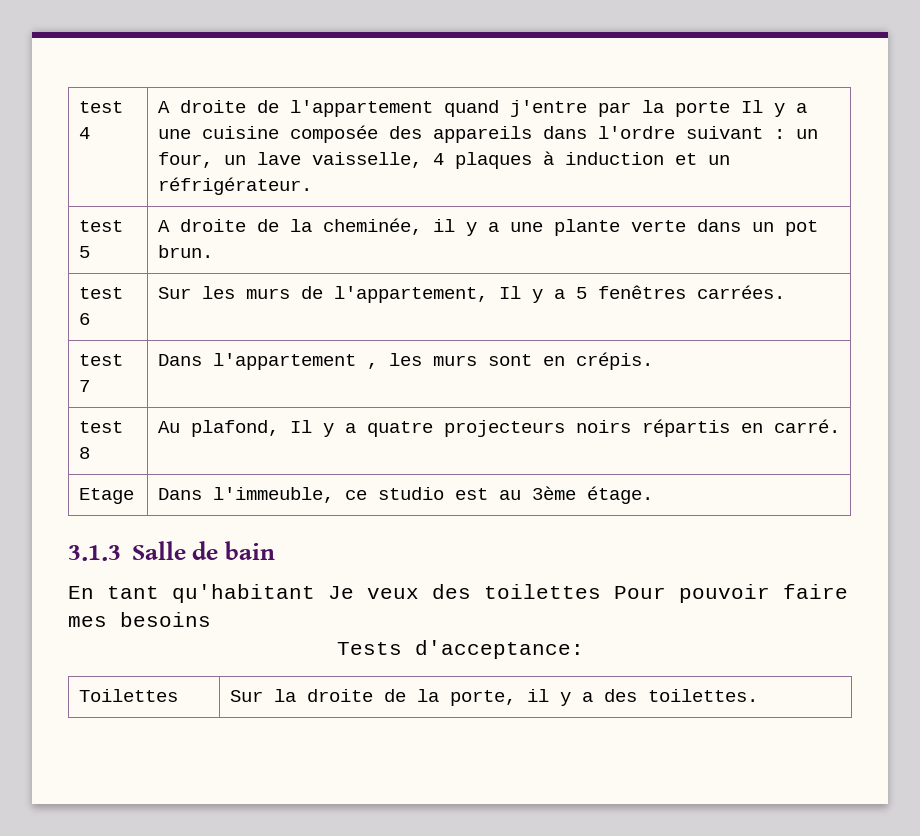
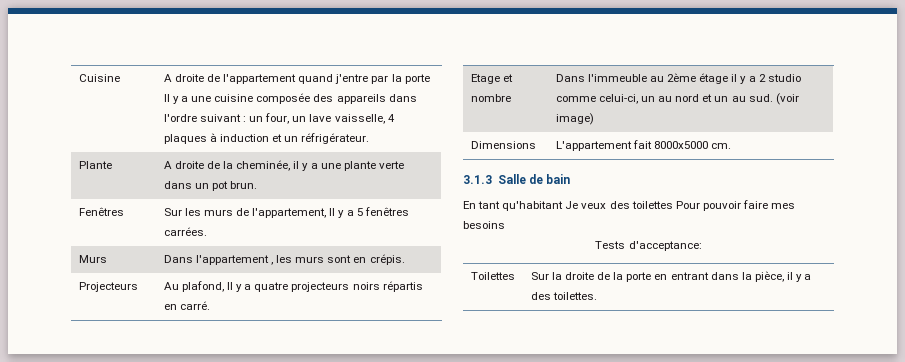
[78,101,123,113] [78,127,90,139] test 4 -> [78,74,120,82] Cuisine
[78,220,123,232] [78,246,90,258] test 5 -> [78,161,112,169] Plante
[78,287,123,299] [78,313,90,325] test 6 -> [78,207,124,216] Fenêtres
[78,354,123,366] [78,380,90,392] test 7 -> [78,255,107,263] Murs
[78,421,123,433] [78,447,90,459] test 8 -> [78,282,138,292] Projecteurs
[157,486,653,504] | Dans l'immeuble, ce studio est au 3ème étage. -> [502,74,513,82] [470,94,511,102] [555,73,801,84] [555,93,799,105] [555,113,594,125] [470,141,536,149] [555,140,732,151] et nombre | Dans l'immeuble au 2ème étage il y a 2 studio comme celui-ci, un au nord et un au sud. (voir image) // Dimensions | L'appartement fait 8000x5000 cm.
[449,690,516,706] porte, -> [626,271,784,282] porte en entrant dans la pièce,

